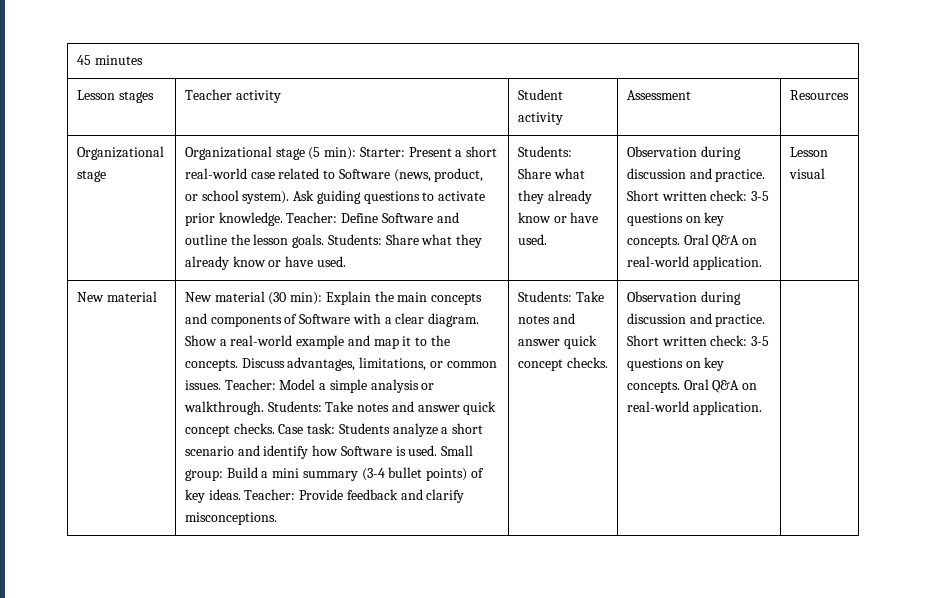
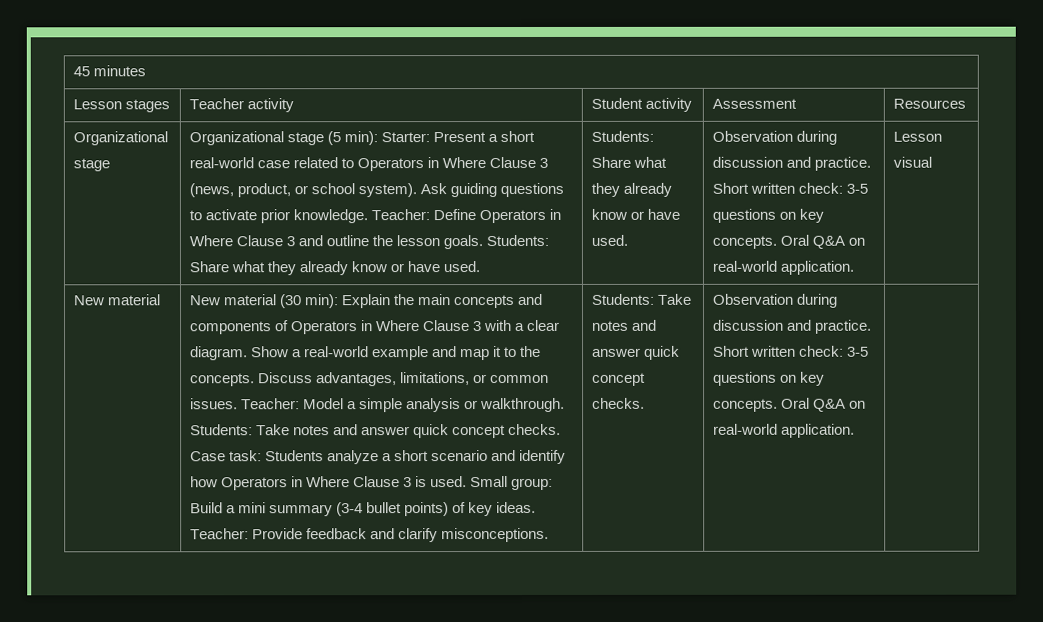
[338,169,390,179] Software -> [357,156,549,172] Operators in Where Clause 3
[381,213,433,223] Software -> [479,208,562,224] [188,235,296,247] Operators in Where Clause 3
[299,314,351,324] Software -> [291,320,483,335] Operators in Where Clause 3
[340,446,392,456] Software -> [221,476,413,491] Operators in Where Clause 3

